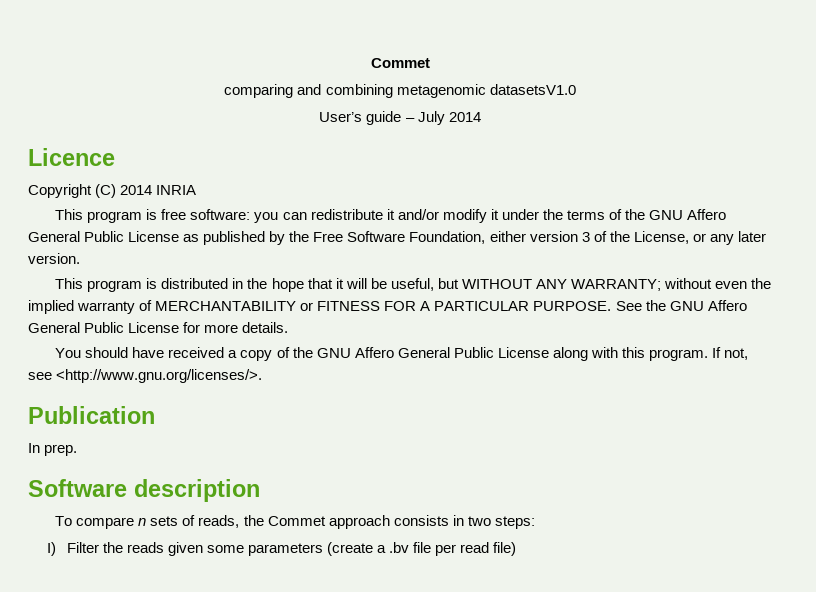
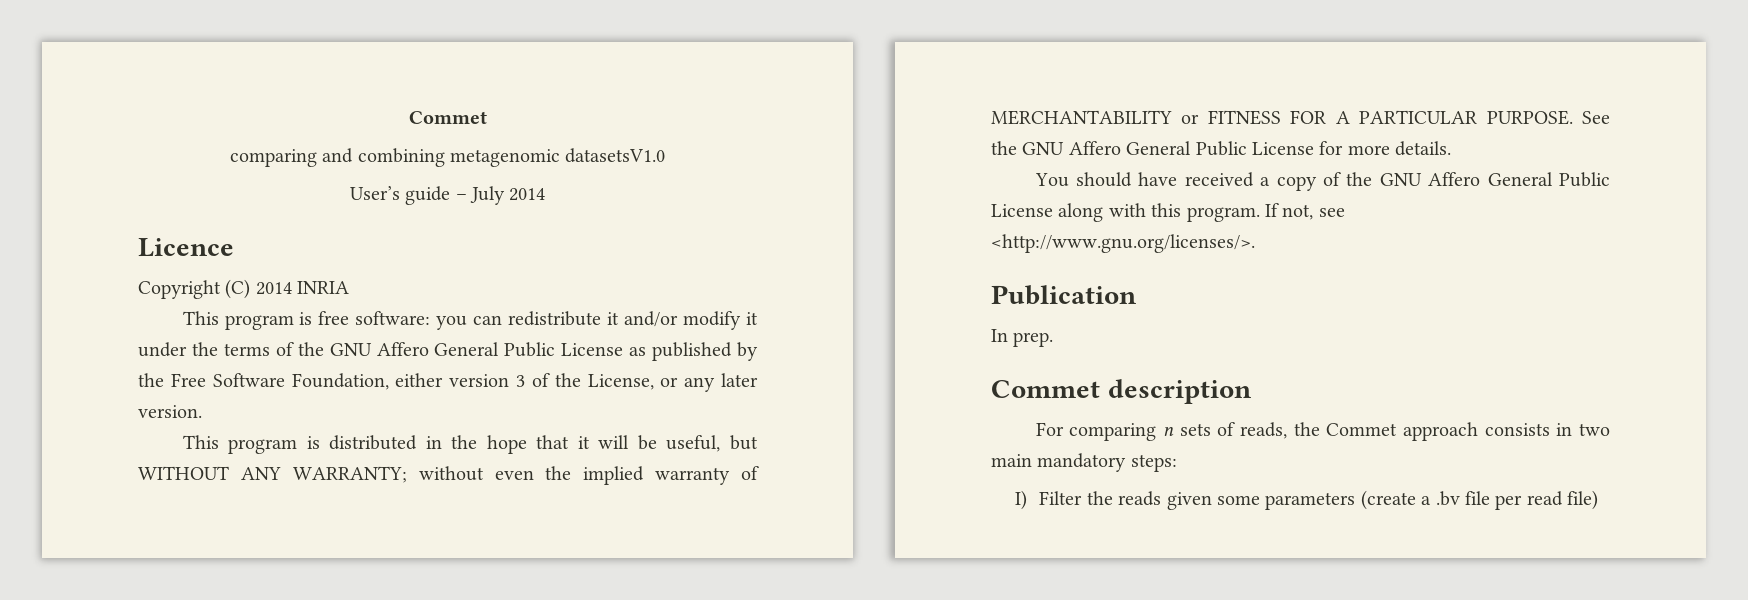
[28,479,127,497] Software -> [991,380,1100,398] Commet
[55,516,135,529] To compare -> [1035,422,1157,441] For comparing
(491, 521) none -> [991,453,1127,472] main mandatory

